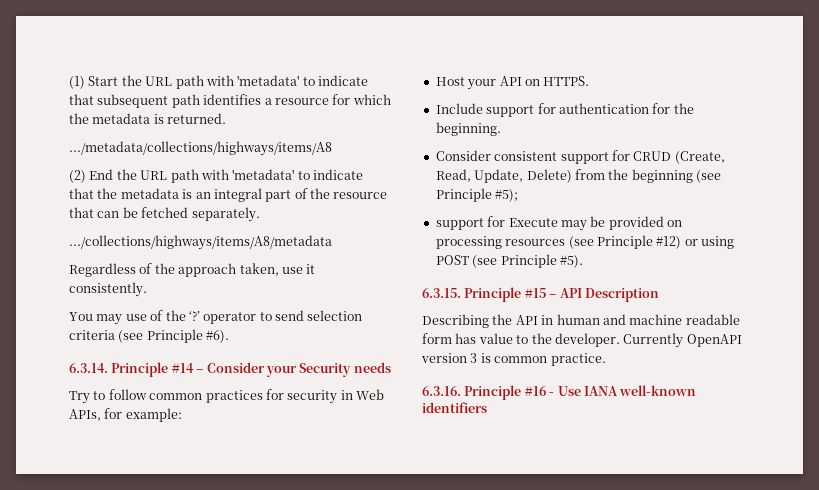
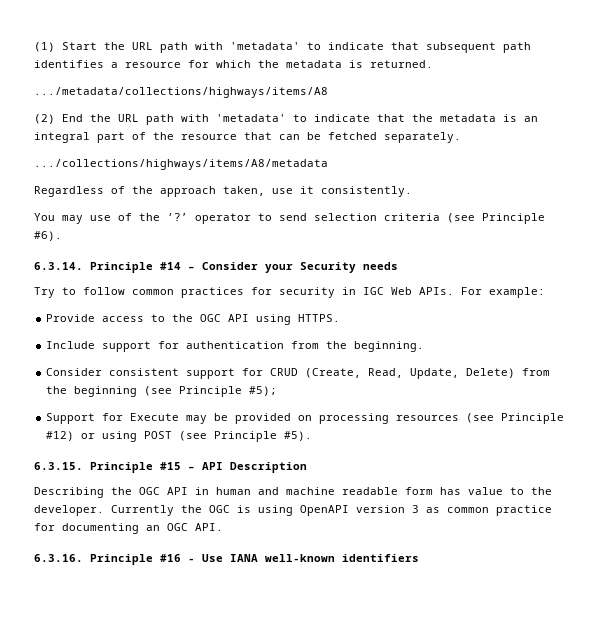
[356,389,384,400] [69,408,182,422] [435,76,540,90] Web APIs, for example: // Host your API on -> [363,287,545,298] [46,314,292,325] IGC Web APIs. For example: // Provide access to the OGC API using
[652,103,671,114] for -> [291,341,320,349] from
[435,218,484,230] support -> [46,413,96,424] Support
(513, 319) none -> [139,487,160,495] OGC
[686,334,742,347] [421,353,606,366] OpenAPI version 3 is common practice. -> [181,505,552,516] [34,523,223,534] the OGC is using OpenAPI version 3 as common practice for documenting an OGC API.

